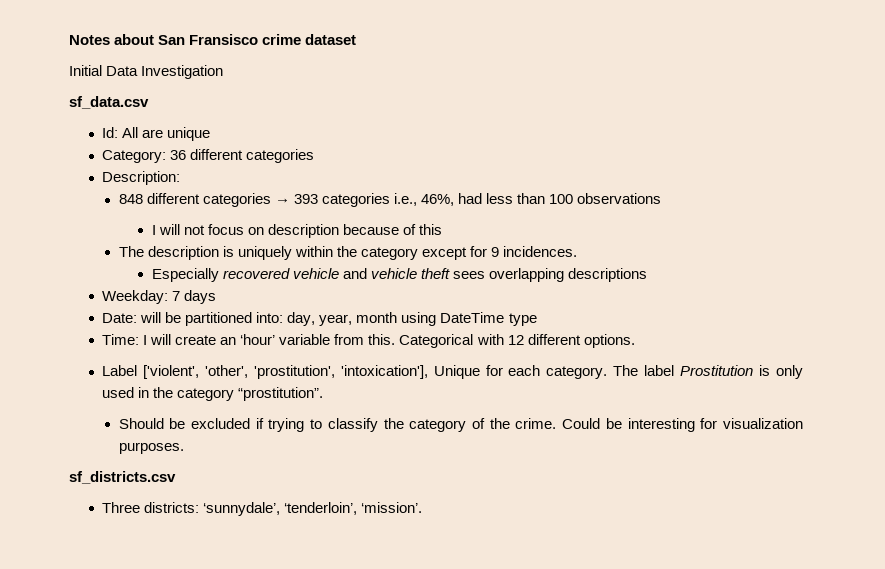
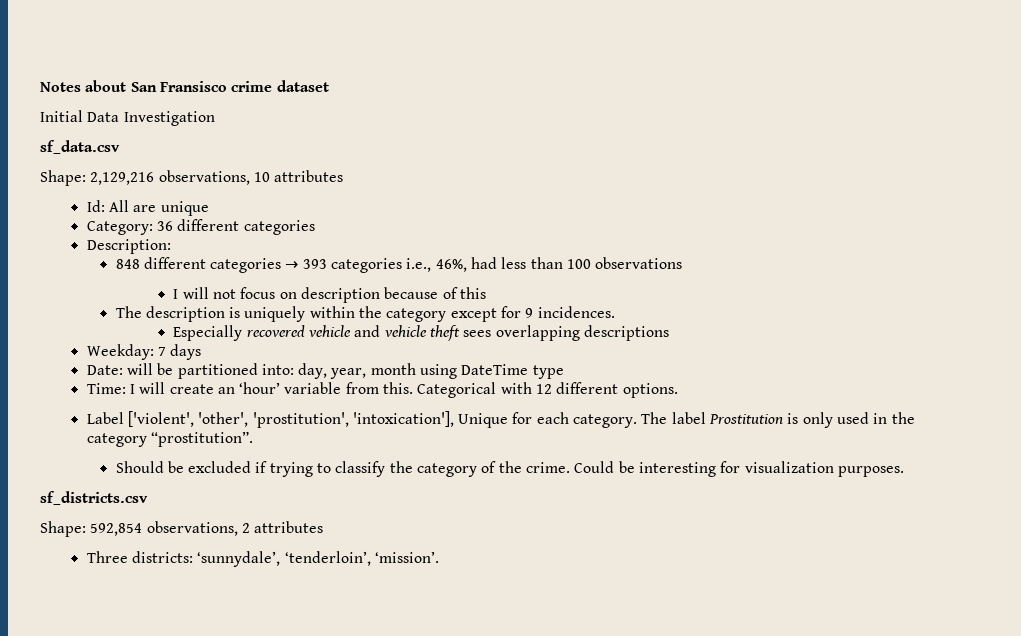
(149, 102) none -> [40,170,344,186] // Shape: 2,129,216 observations, 10 attributes
(176, 477) none -> [40,521,324,537] // Shape: 592,854 observations, 2 attributes

